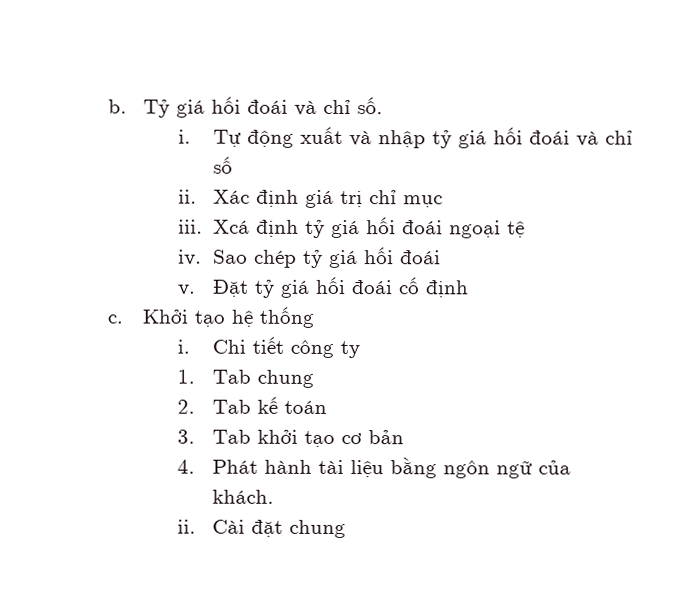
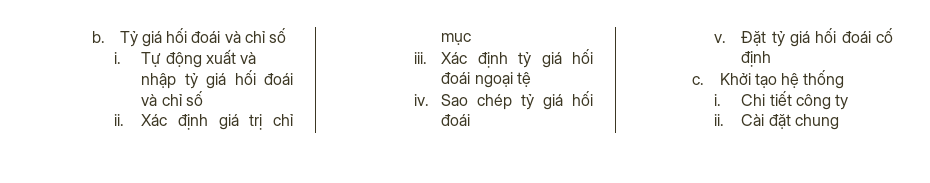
[357,97,384,115] số. -> [269,28,287,43] số
[212,219,250,234] Xcá -> [441,52,468,64] Xác
[176,369,314,388] [176,396,327,414] [176,429,404,447] [176,457,571,479] [211,489,274,504] // 1. Tab chung // 2. Tab kế toán // 3. Tab khởi tạo cơ bản // 4. Phát hành tài liệu bằng ngôn ngữ của khách. -> (849, 102) none

